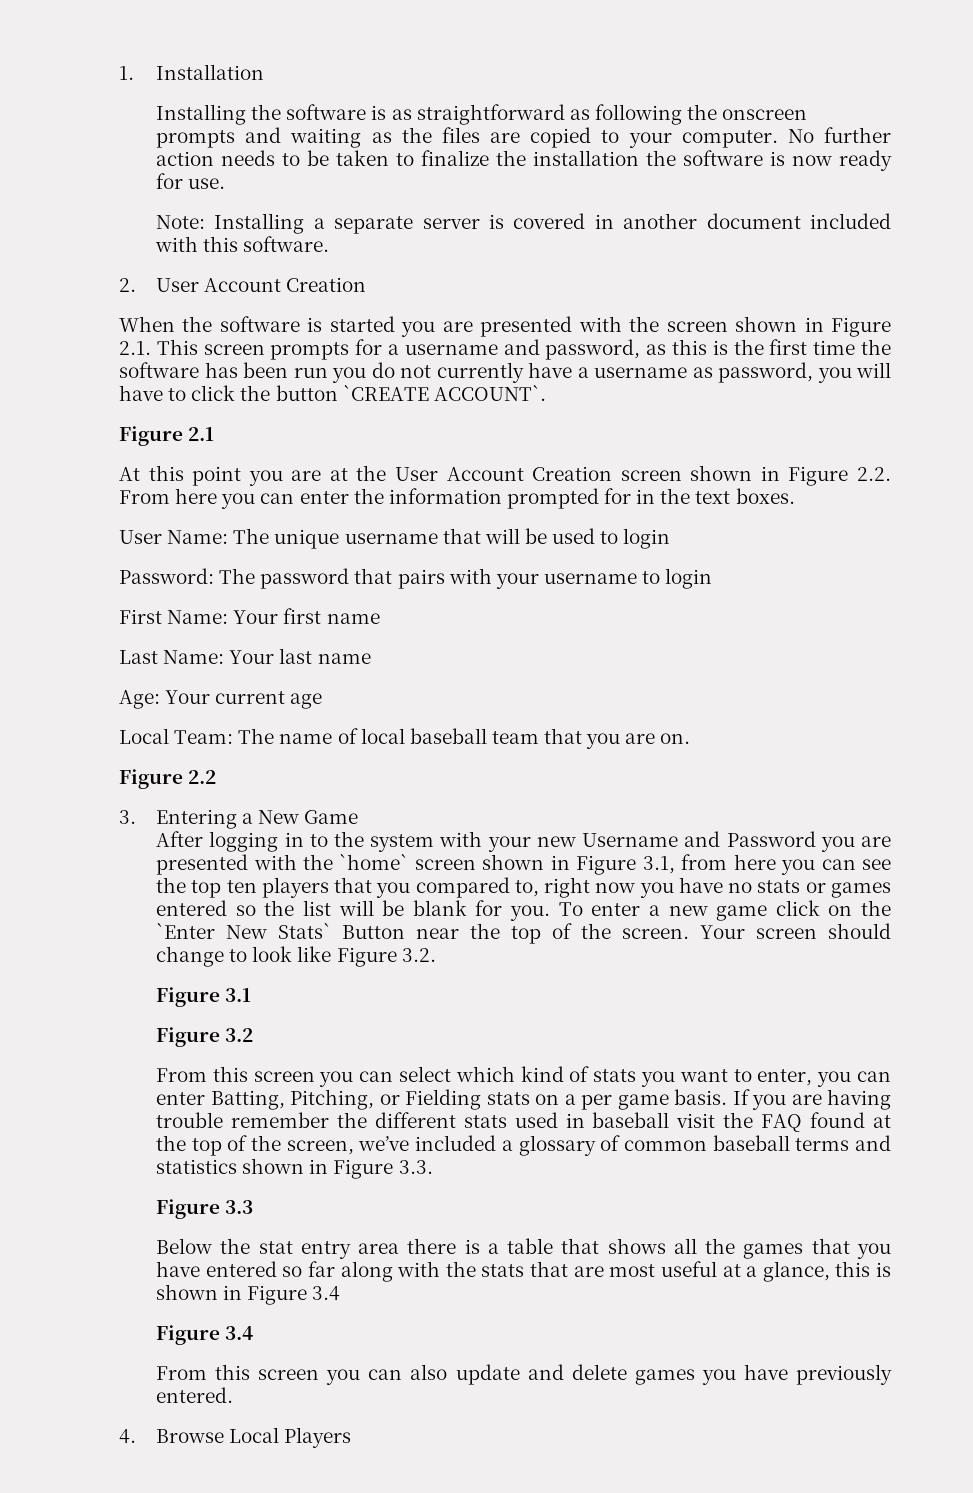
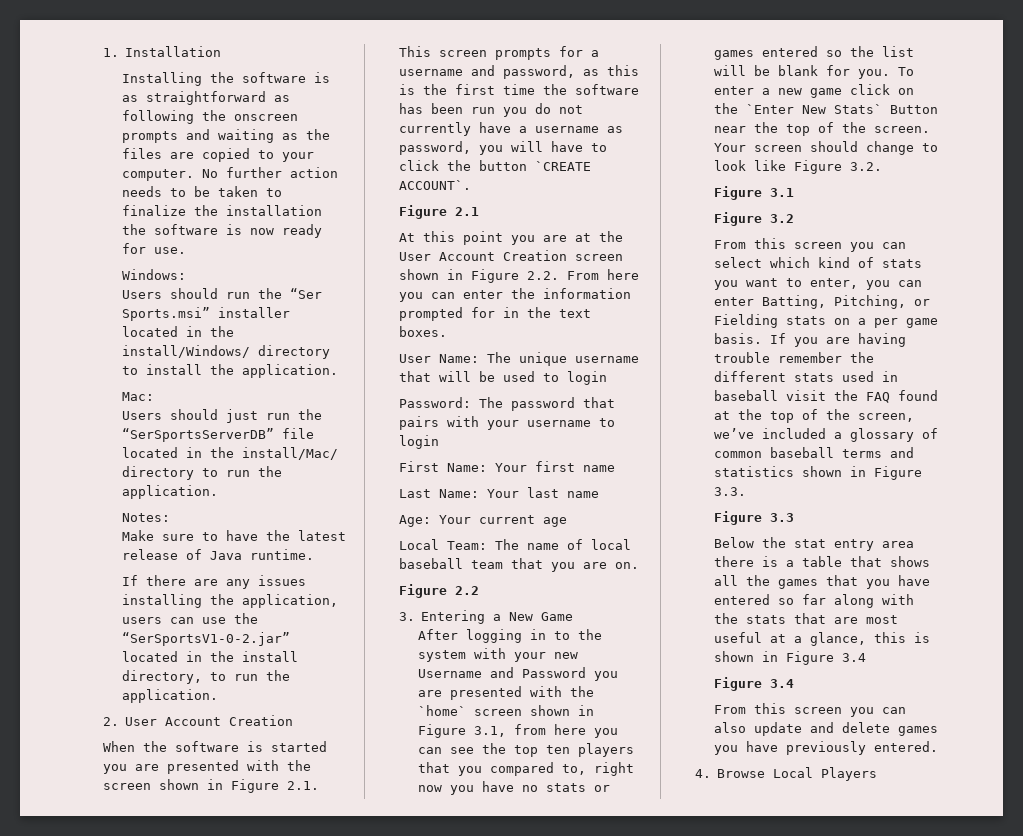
[156,213,891,234] [155,236,330,252] Note: Installing a separate server is covered in another document included with this software. -> [122,269,187,280] [122,288,323,299] [122,307,291,321] [122,326,235,337] [122,345,331,359] [122,364,339,378] [122,392,155,401] [122,409,323,423] [122,428,315,442] [122,447,339,460] [122,466,283,480] [122,485,219,499] [122,513,171,522] [122,530,347,541] [122,549,315,560] [122,575,307,589] [122,594,339,608] [122,613,259,624] [122,632,291,646] [122,651,299,662] [122,670,291,684] [122,689,219,703] Windows: // Users should run the “Ser Sports.msi” installer located in the install/Windows/ directory to install the application. // Mac: // Users should just run the “SerSportsServerDB” file located in the install/Mac/ directory to run the application. // Notes: // Make sure to have the latest release of Java runtime. // If there are any issues installing the application, users can use the “SerSportsV1-0-2.jar” located in the install directory, to run the application.

